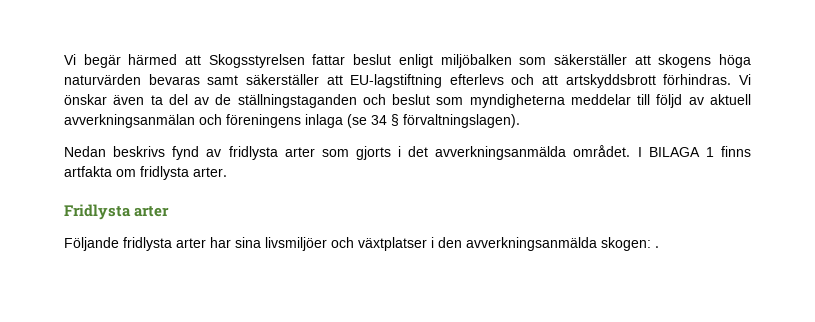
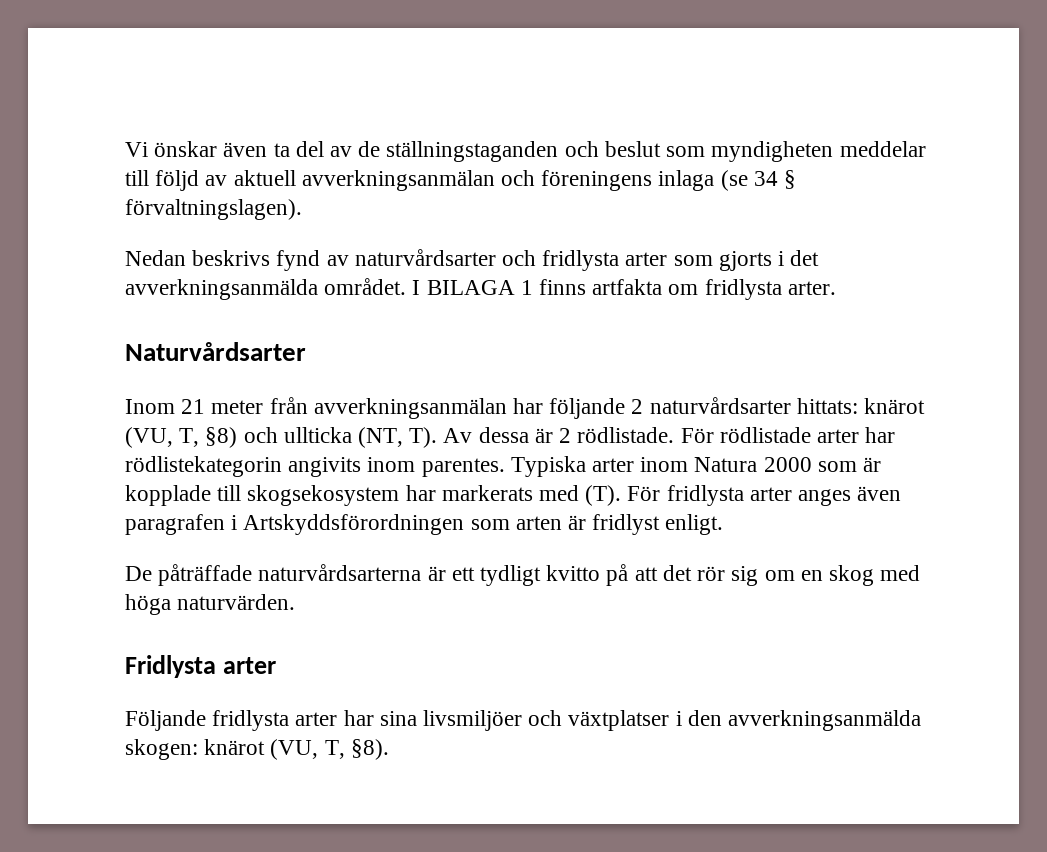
[64,54,752,68] [64,74,751,88] Vi begär härmed att Skogsstyrelsen fattar beslut enligt miljöbalken som säkerställer att skogens höga naturvärden bevaras samt säkerställer att EU-lagstiftning efterlevs och att artskyddsbrott förhindras. Vi -> [125,142,148,157] Vi
[469,94,565,108] myndigheterna -> [711,141,834,162] myndigheten
(222, 153) none -> [354,249,537,266] naturvårdsarter och
(227, 172) none -> [125,342,306,361] [125,397,926,419] [125,427,896,448] [125,456,882,477] [125,485,902,506] [125,514,724,535] [125,564,921,586] [125,594,296,615] // Naturvårdsarter // Inom 21 meter från avverkningsanmälan har följande 2 naturvårdsarter hittats: knärot (VU, T, §8) och ullticka (NT, T). Av dessa är 2 rödlistade. För rödlistade arter har rödlistekategorin angivits inom parentes. Typiska arter inom Natura 2000 som är kopplade till skogsekosystem har markerats med (T). För fridlysta arter anges även paragrafen i Artskyddsförordningen som arten är fridlyst enligt. // De påträffade naturvårdsarterna är ett tydligt kvitto på att det rör sig om en skog med höga naturvärden.
[655,246,659,248] . -> [204,739,389,760] knärot (VU, T, §8).

